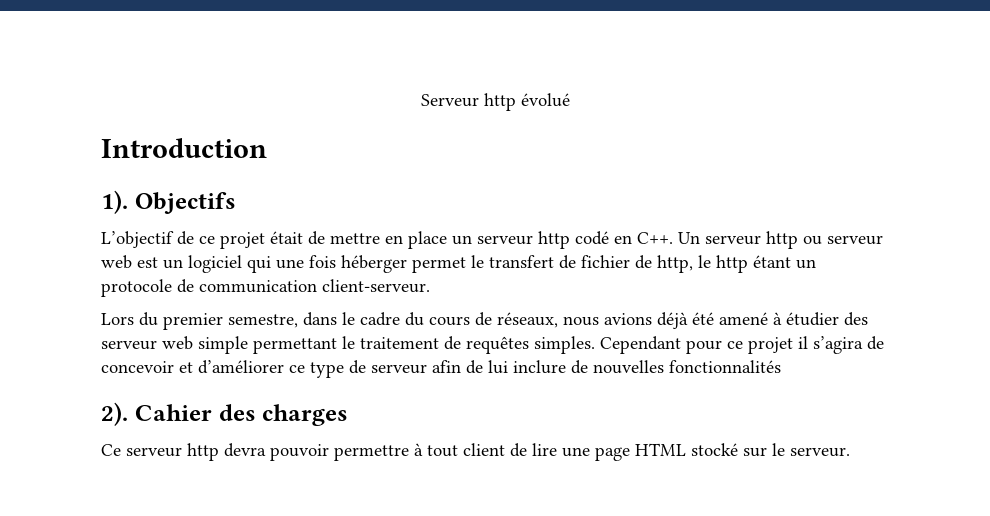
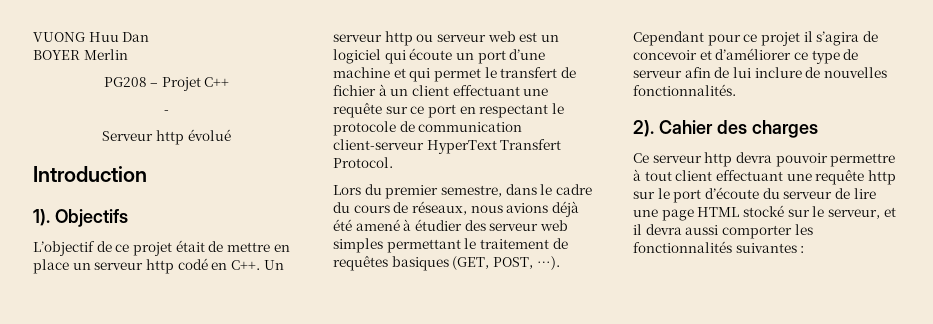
(420, 100) none -> [33,32,150,42] [33,49,128,60] [103,77,230,91] [164,110,169,114] VUONG Huu Dan // BOYER Merlin // PG208 – Projet C++ // - //
[276,255,407,273] une fois héberger -> [409,48,546,64] [333,67,431,82] écoute un port d’une machine et qui
[635,255,816,273] [101,279,430,297] de http, le http étant un protocole de communication client-serveur. -> [378,84,549,96] [333,102,564,118] [333,121,523,136] [333,139,562,154] [333,157,393,168] à un client effectuant une requête sur ce port en respectant le protocole de communication client-serveur HyperText Transfert Protocol.
[198,336,248,354] simple -> [333,238,383,253] simples
[534,336,595,354] simples. -> [391,256,560,271] basiques (GET, POST, …).
[669,360,781,373] fonctionnalités -> [633,84,736,96] fonctionnalités.
(505, 449) none -> [715,169,896,185] [633,187,833,203] effectuant une requête http sur le port d’écoute du serveur
[790,447,850,457] serveur. -> [827,207,896,219] [633,224,813,239] [633,241,805,253] serveur, et il devra aussi comporter les fonctionnalités suivantes :

